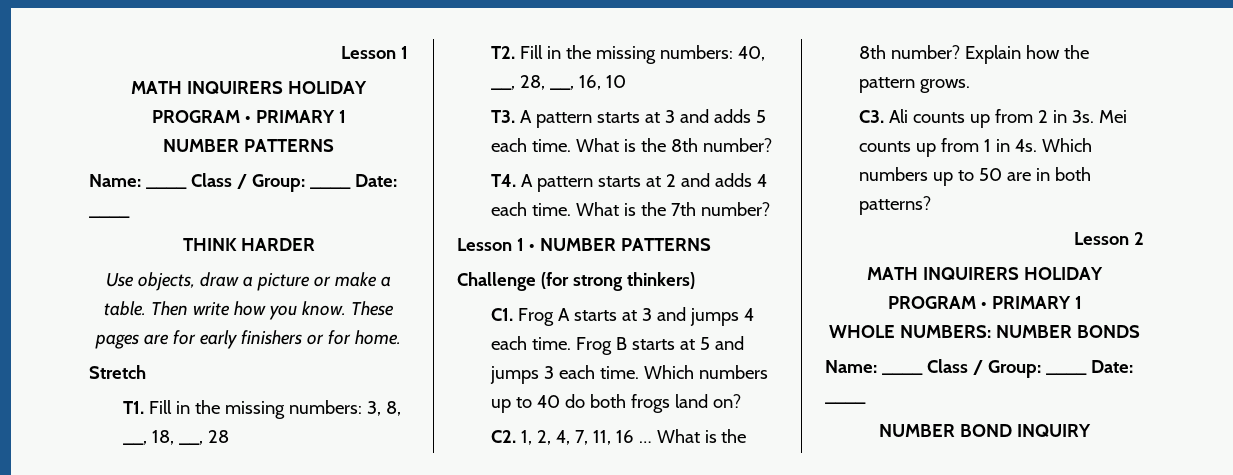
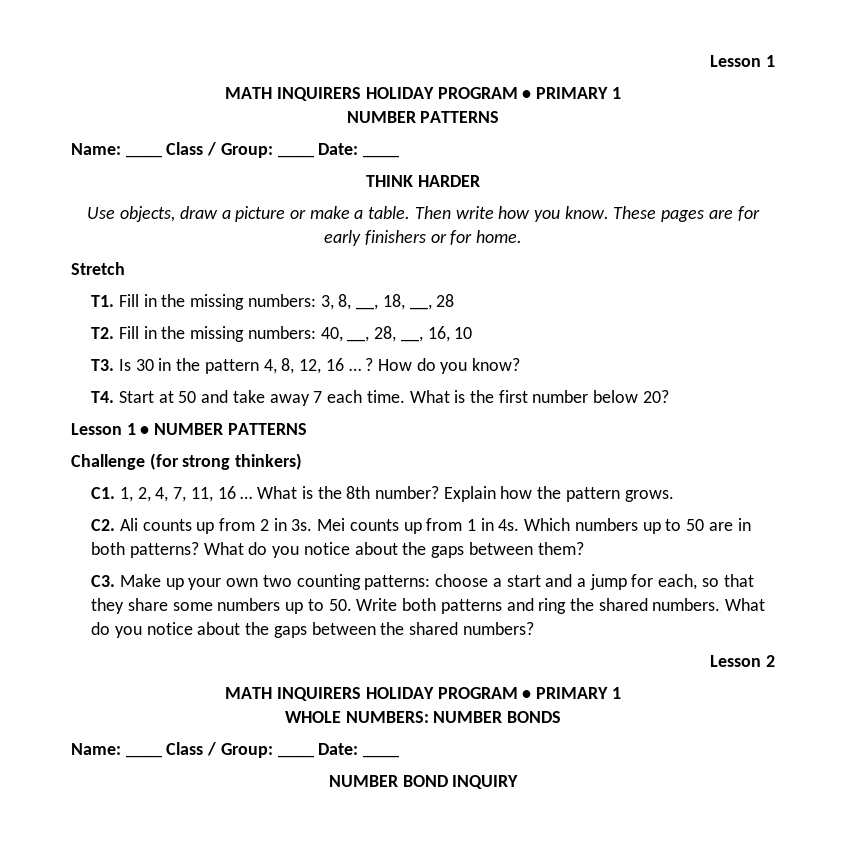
[519,109,766,128] [490,138,772,152] [490,173,767,192] [490,202,770,216] A pattern starts at 3 and adds 5 each time. What is the 8th number? // T4. A pattern starts at 2 and adds 4 each time. What is the 7th number? -> [119,358,521,374] [91,390,669,406] Is 30 in the pattern 4, 8, 12, 16 … ? How do you know? // T4. Start at 50 and take away 7 each time. What is the first number below 20?
[517,307,754,326] [490,336,744,355] [489,365,768,384] [490,394,741,413] [490,430,516,443] Frog A starts at 3 and jumps 4 each time. Frog B starts at 5 and jumps 3 each time. Which numbers up to 40 do both frogs land on? // C2. -> (116, 493) none
[858,110,884,123] C3. -> [91,519,116,531] C2.
(931, 205) none -> [203,542,584,558] [91,574,754,590] [91,598,766,614] [91,622,534,638] What do you notice about the gaps between them? // C3. Make up your own two counting patterns: choose a start and a jump for each, so that they share some numbers up to 50. Write both patterns and ring the shared numbers. What do you notice about the gaps between the shared numbers?

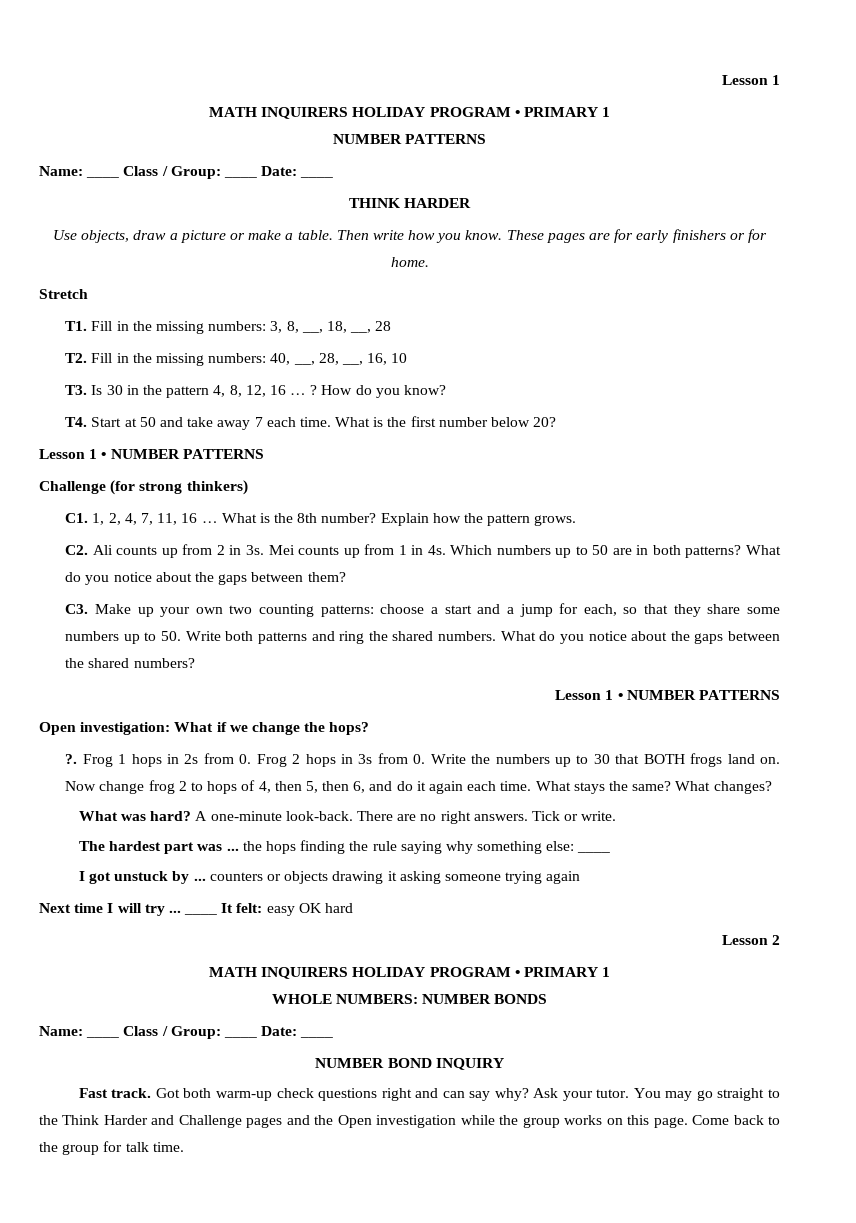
(534, 628) none -> [555,690,780,700] [39,722,370,735] [65,753,780,767] [65,780,772,794] [78,811,617,824] [78,840,575,854] [577,851,611,853] [78,871,581,884] [39,903,181,916] [184,913,218,915] [221,903,354,916] // Lesson 1 • NUMBER PATTERNS // Open investigation: What if we change the hops? // ?. Frog 1 hops in 2s from 0. Frog 2 hops in 3s from 0. Write the numbers up to 30 that BOTH frogs land on. Now change frog 2 to hops of 4, then 5, then 6, and do it again each time. What stays the same? What changes? // What was hard? A one-minute look-back. There are no right answers. Tick or write. // The hardest part was ... the hops finding the rule saying why something else: ____ // I got unstuck by ... counters or objects drawing it asking someone trying again // Next time I will try ... ____ It felt: easy OK hard
(519, 782) none -> [78,1088,780,1101] [39,1115,781,1128] [39,1141,184,1155] // Fast track. Got both warm-up check questions right and can say why? Ask your tutor. You may go straight to the Think Harder and Challenge pages and the Open investigation while the group works on this page. Come back to the group for talk time.

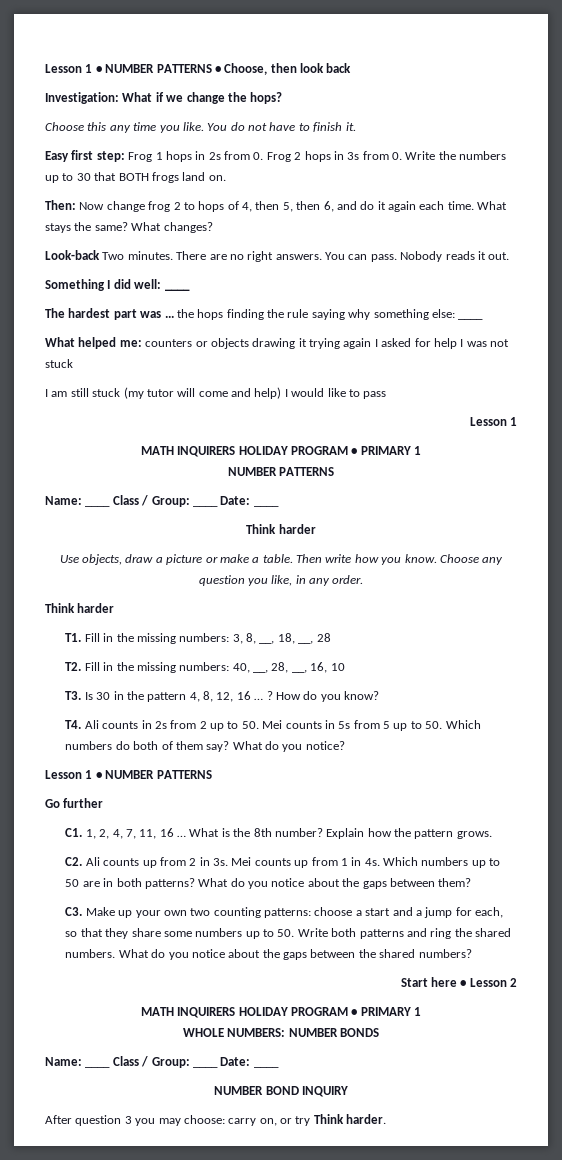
[721,75,780,85] Lesson 1 -> [45,63,352,75] [45,92,283,104] [45,122,356,133] [45,150,507,162] [45,172,226,183] [45,200,508,212] [45,222,213,233] [45,250,510,262] [45,279,162,291] [164,289,190,291] [45,308,455,320] [458,318,484,320] [45,337,509,349] [45,359,73,368] [45,387,387,399] [469,417,517,426] Lesson 1 • NUMBER PATTERNS • Choose, then look back // Investigation: What if we change the hops? // Choose this any time you like. You do not have to finish it. // Easy first step: Frog 1 hops in 2s from 0. Frog 2 hops in 3s from 0. Write the numbers up to 30 that BOTH frogs land on. // Then: Now change frog 2 to hops of 4, then 5, then 6, and do it again each time. What stays the same? What changes? // Look-back Two minutes. There are no right answers. You can pass. Nobody reads it out. // Something I did well: ____ // The hardest part was ... the hops finding the rule saying why something else: ____ // What helped me: counters or objects drawing it trying again I asked for help I was not stuck // I am still stuck (my tutor will come and help) I would like to pass // Lesson 1
[348,198,472,208] THINK HARDER -> [246,524,316,534] Think harder
[506,229,767,243] [390,257,429,267] [39,289,88,299] These pages are for early finishers or for home. // Stretch -> [439,554,504,565] [198,575,364,586] [45,603,115,613] Choose any question you like, in any order. // Think harder
[91,416,557,430] [39,449,264,459] [39,480,248,495] Start at 50 and take away 7 each time. What is the first number below 20? // Lesson 1 • NUMBER PATTERNS // Challenge (for strong thinkers) -> [84,720,481,731] [65,741,345,752] [45,770,212,779] [45,798,104,808] Ali counts in 2s from 2 up to 50. Mei counts in 5s from 5 up to 50. Which numbers do both of them say? What do you notice? // Lesson 1 • NUMBER PATTERNS // Go further
[555,690,780,700] [39,722,370,735] [65,753,780,767] [65,780,772,794] [78,811,617,824] [78,840,575,854] [577,851,611,853] [78,871,581,884] [39,903,181,916] [184,913,218,915] [221,903,354,916] Lesson 1 • NUMBER PATTERNS // Open investigation: What if we change the hops? // ?. Frog 1 hops in 2s from 0. Frog 2 hops in 3s from 0. Write the numbers up to 30 that BOTH frogs land on. Now change frog 2 to hops of 4, then 5, then 6, and do it again each time. What stays the same? What changes? // What was hard? A one-minute look-back. There are no right answers. Tick or write. // The hardest part was ... the hops finding the rule saying why something else: ____ // I got unstuck by ... counters or objects drawing it asking someone trying again // Next time I will try ... ____ It felt: easy OK hard // -> [400,977,467,987] Start here •
[78,1088,780,1101] [39,1115,781,1128] [39,1141,184,1155] Fast track. Got both warm-up check questions right and can say why? Ask your tutor. You may go straight to the Think Harder and Challenge pages and the Open investigation while the group works on this page. Come back to the group for talk time. -> [45,1114,387,1126] After question 3 you may choose: carry on, or try Think harder.

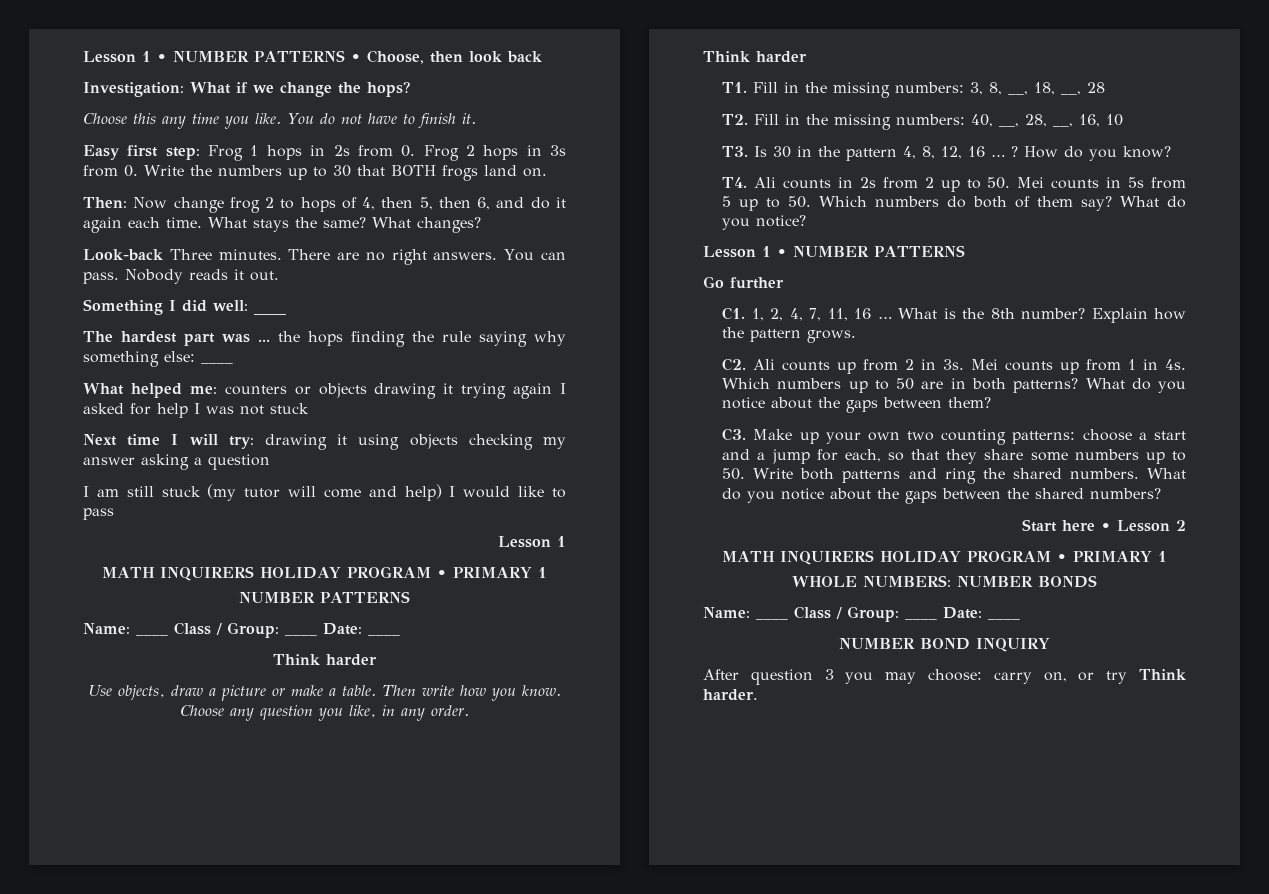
[102,252,125,260] Two -> [169,249,212,260] Three
(73, 363) none -> [83,434,566,450] [83,454,270,470] // Next time I will try: drawing it using objects checking my answer asking a question

